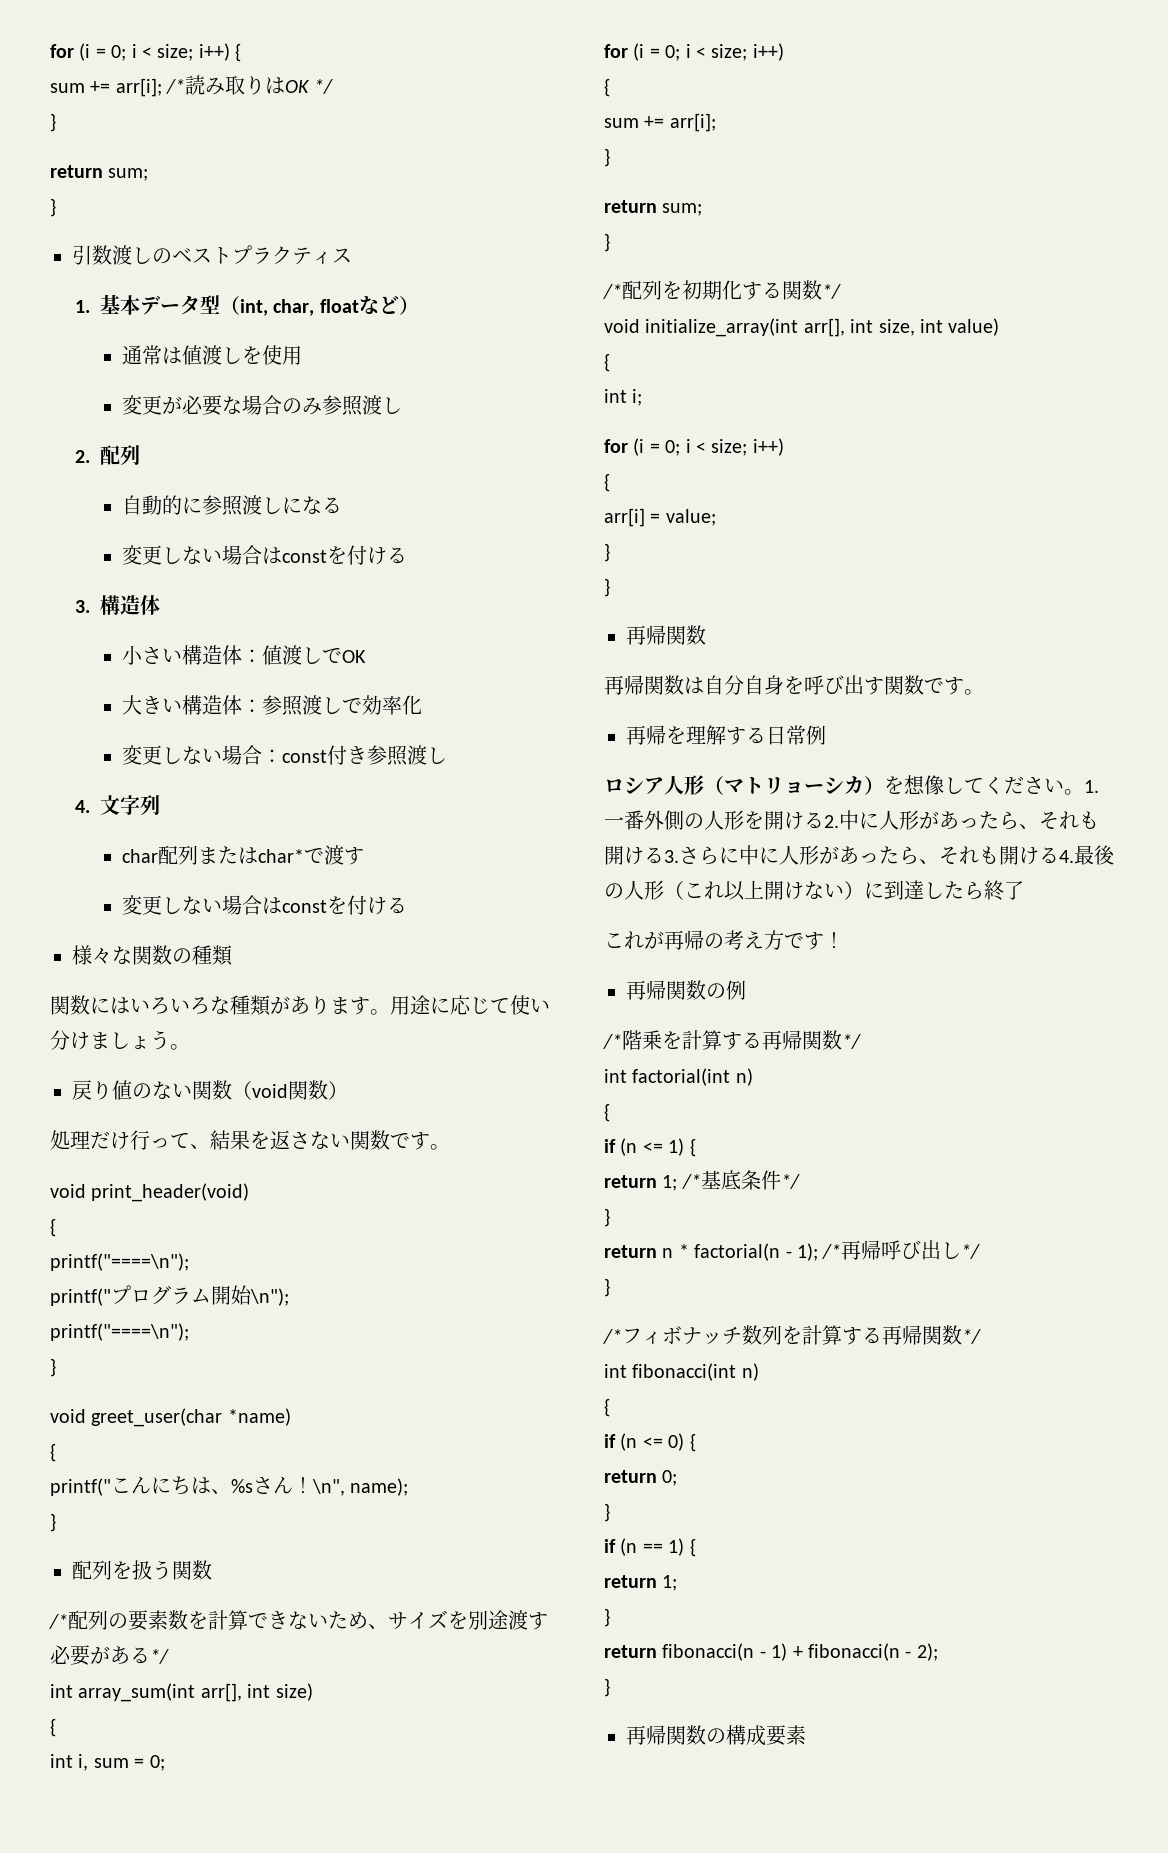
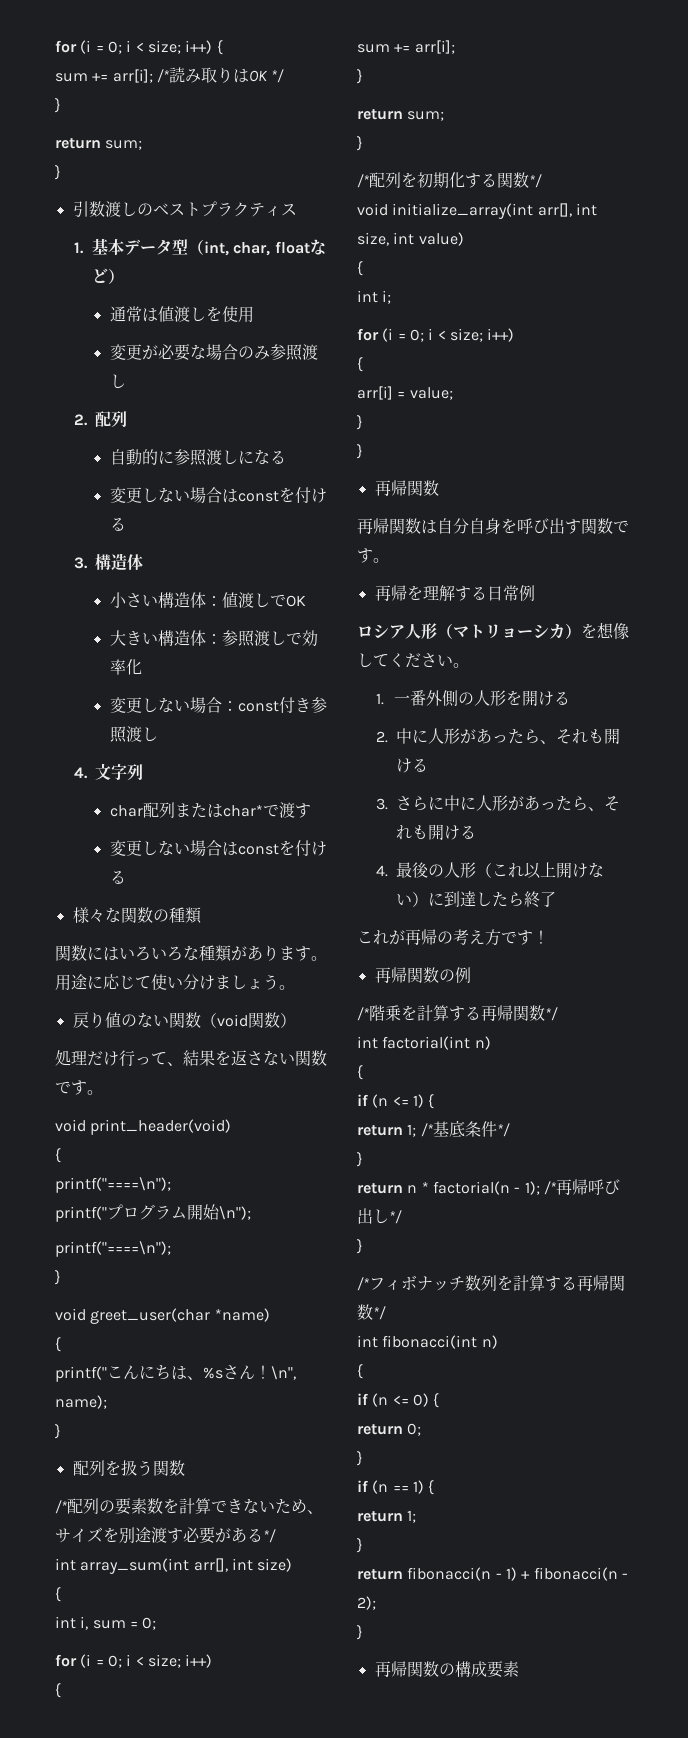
(1084, 792) none -> (469, 665) //
(824, 820) none -> (571, 698) //
(664, 855) none -> (428, 765) //
(1059, 855) none -> (476, 832) //

